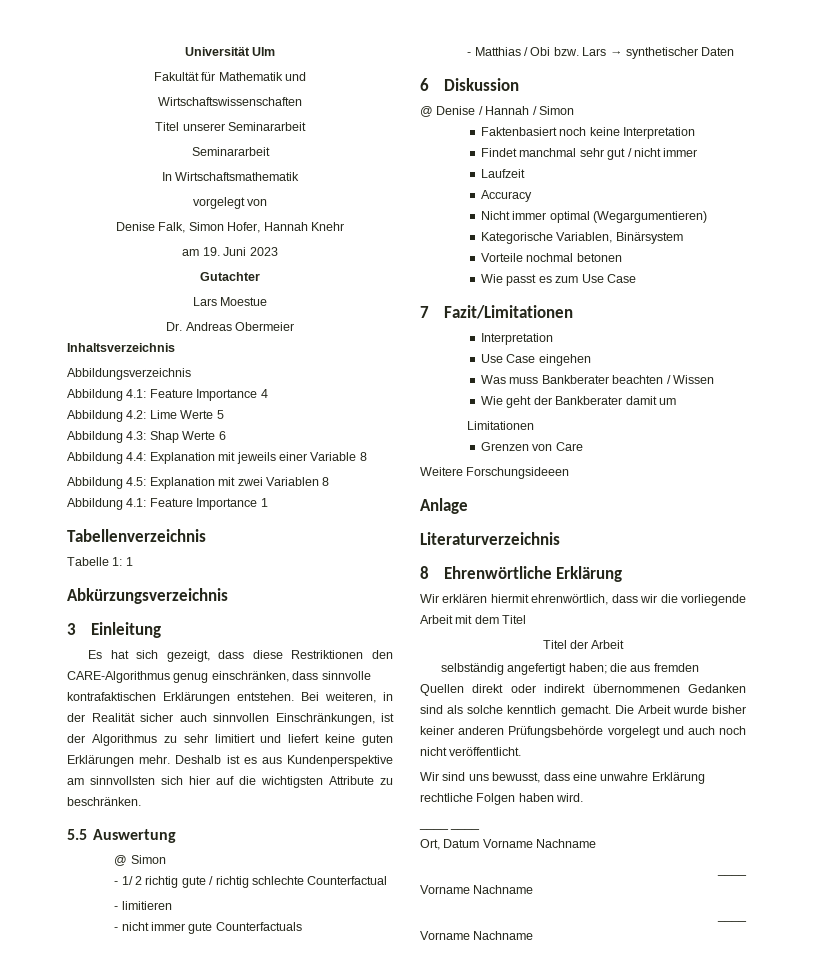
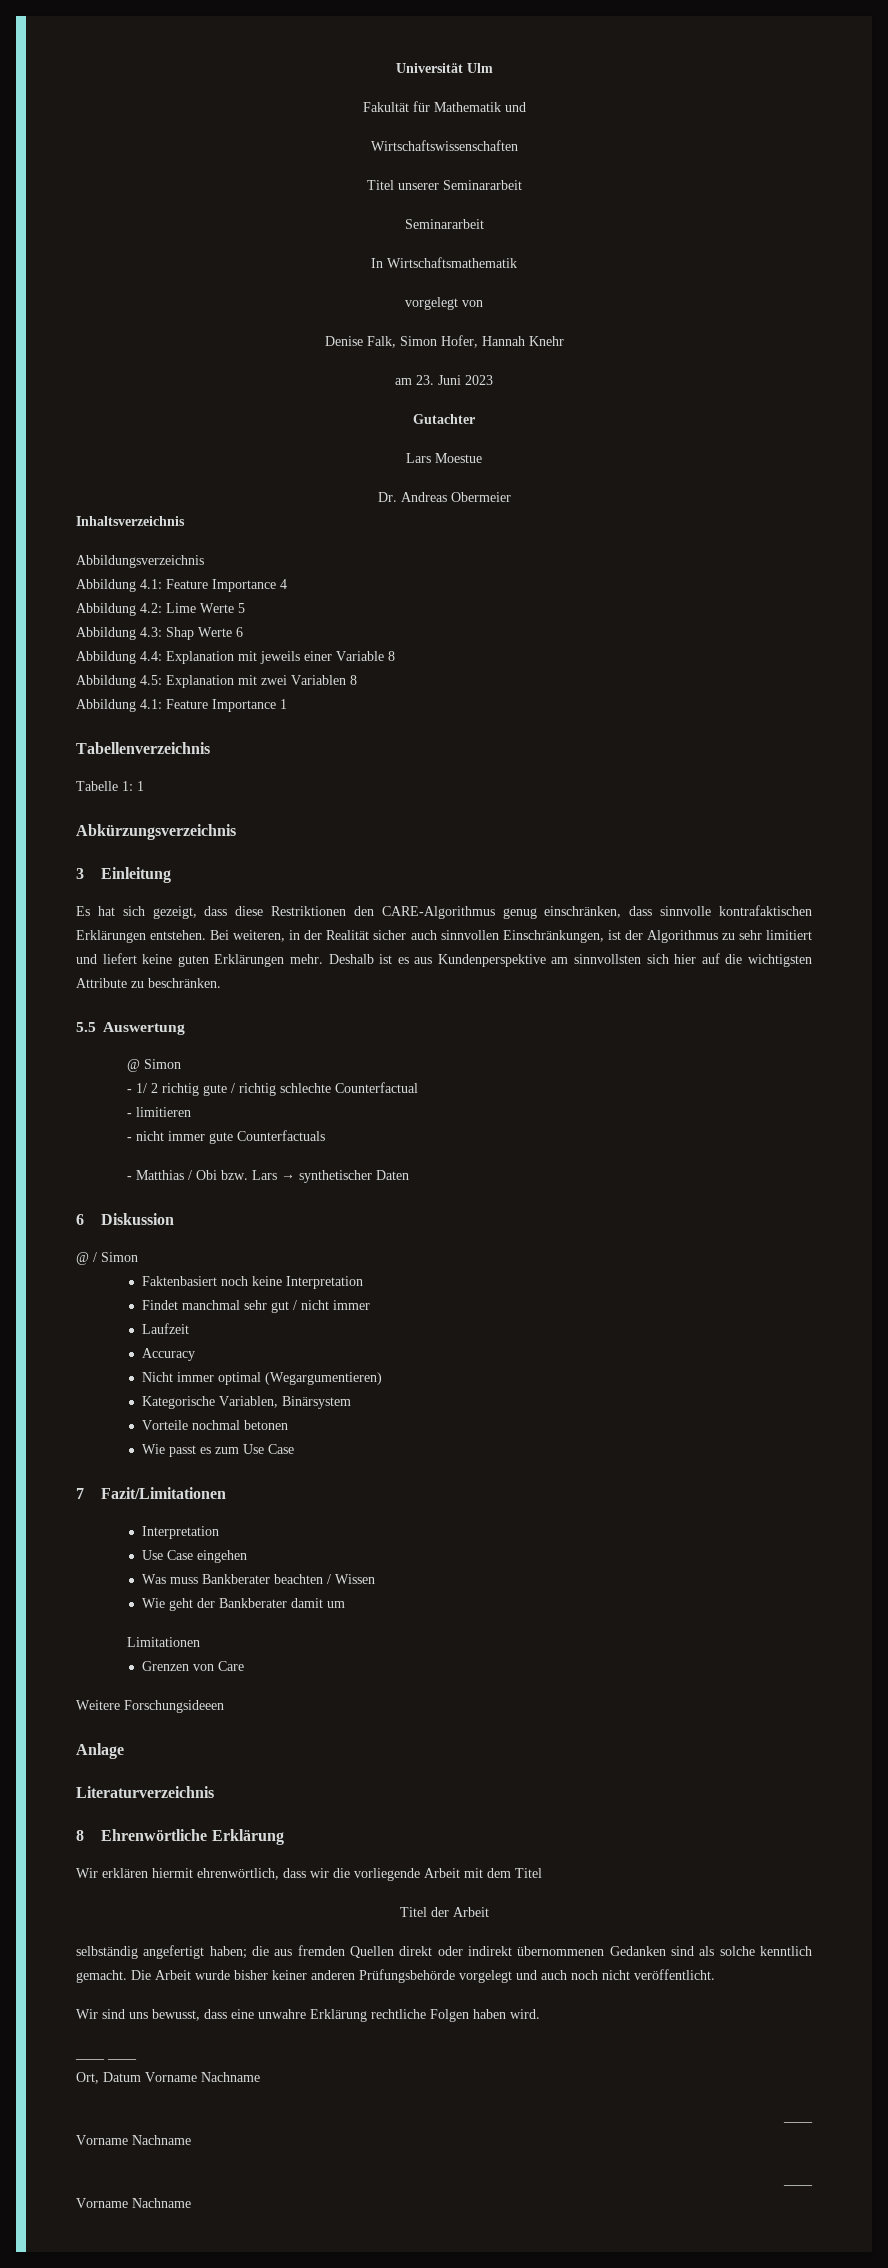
[202,247,220,256] 19. -> [416,375,434,385] 23.
[436,106,530,115] Denise / Hannah -> (89, 1258) none

